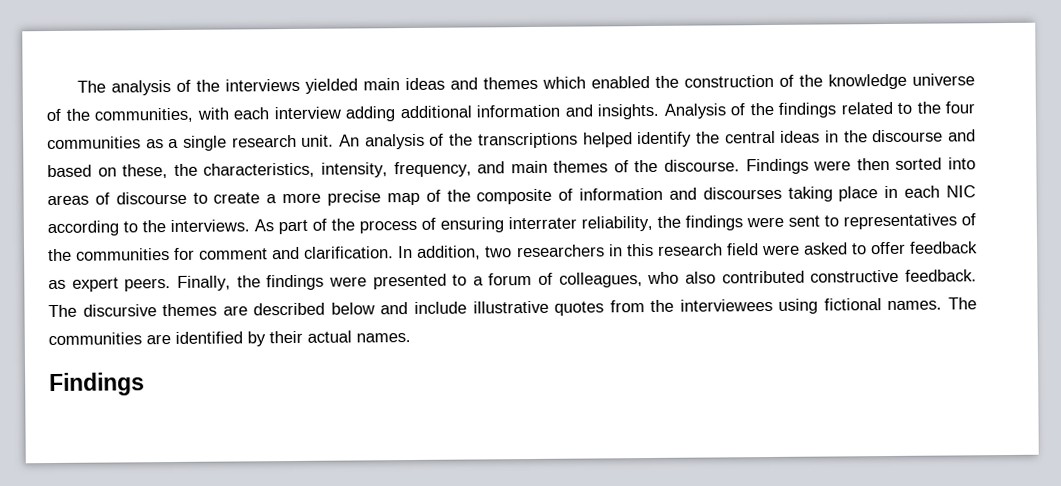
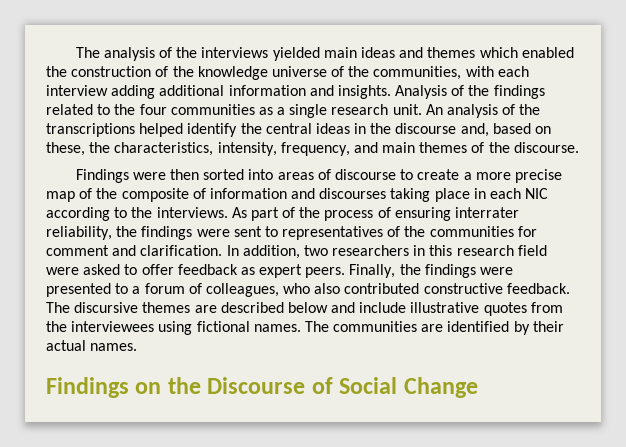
[948,129,977,142] and -> [460,123,489,137] and,
(741, 165) none -> (579, 147) //
(145, 384) none -> [135,377,478,398] on the Discourse of Social Change

